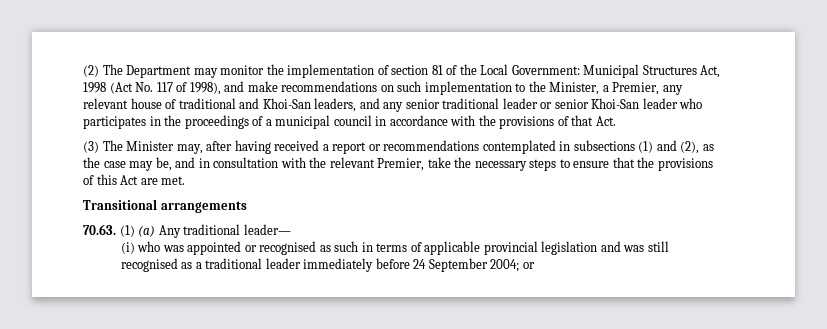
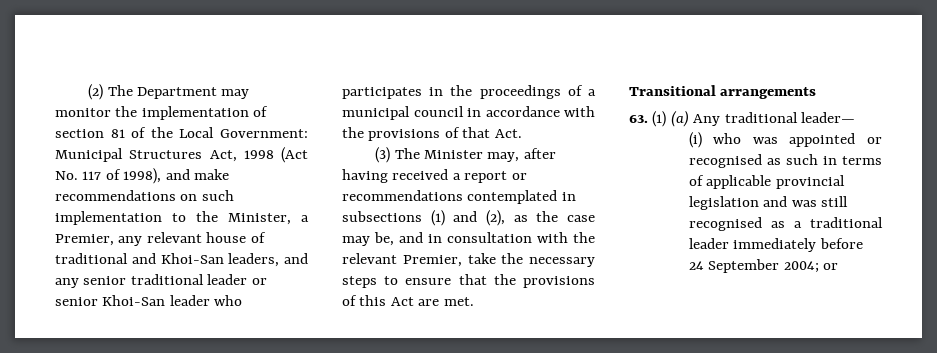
[83,224,116,235] 70.63. -> [629,115,648,123] 63.

